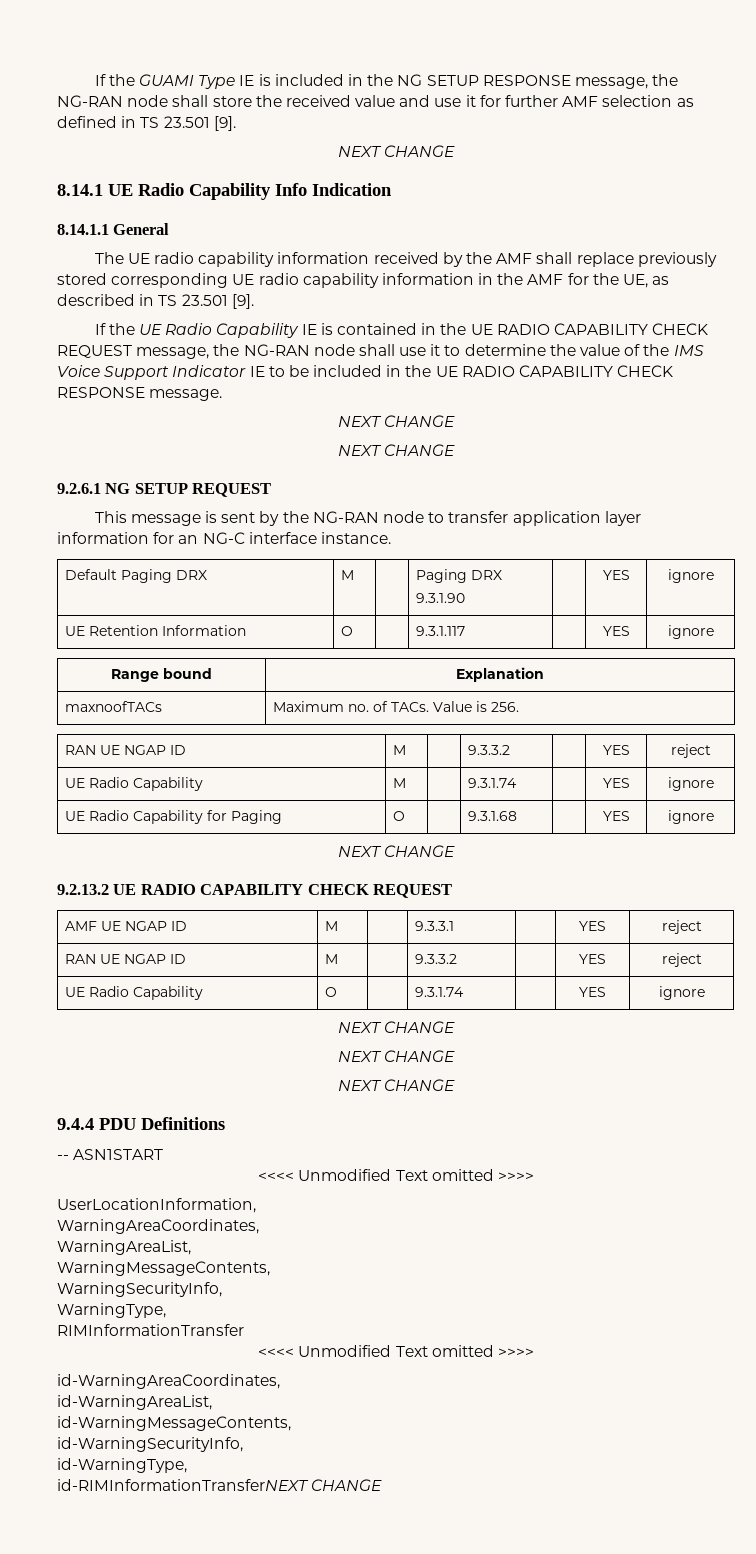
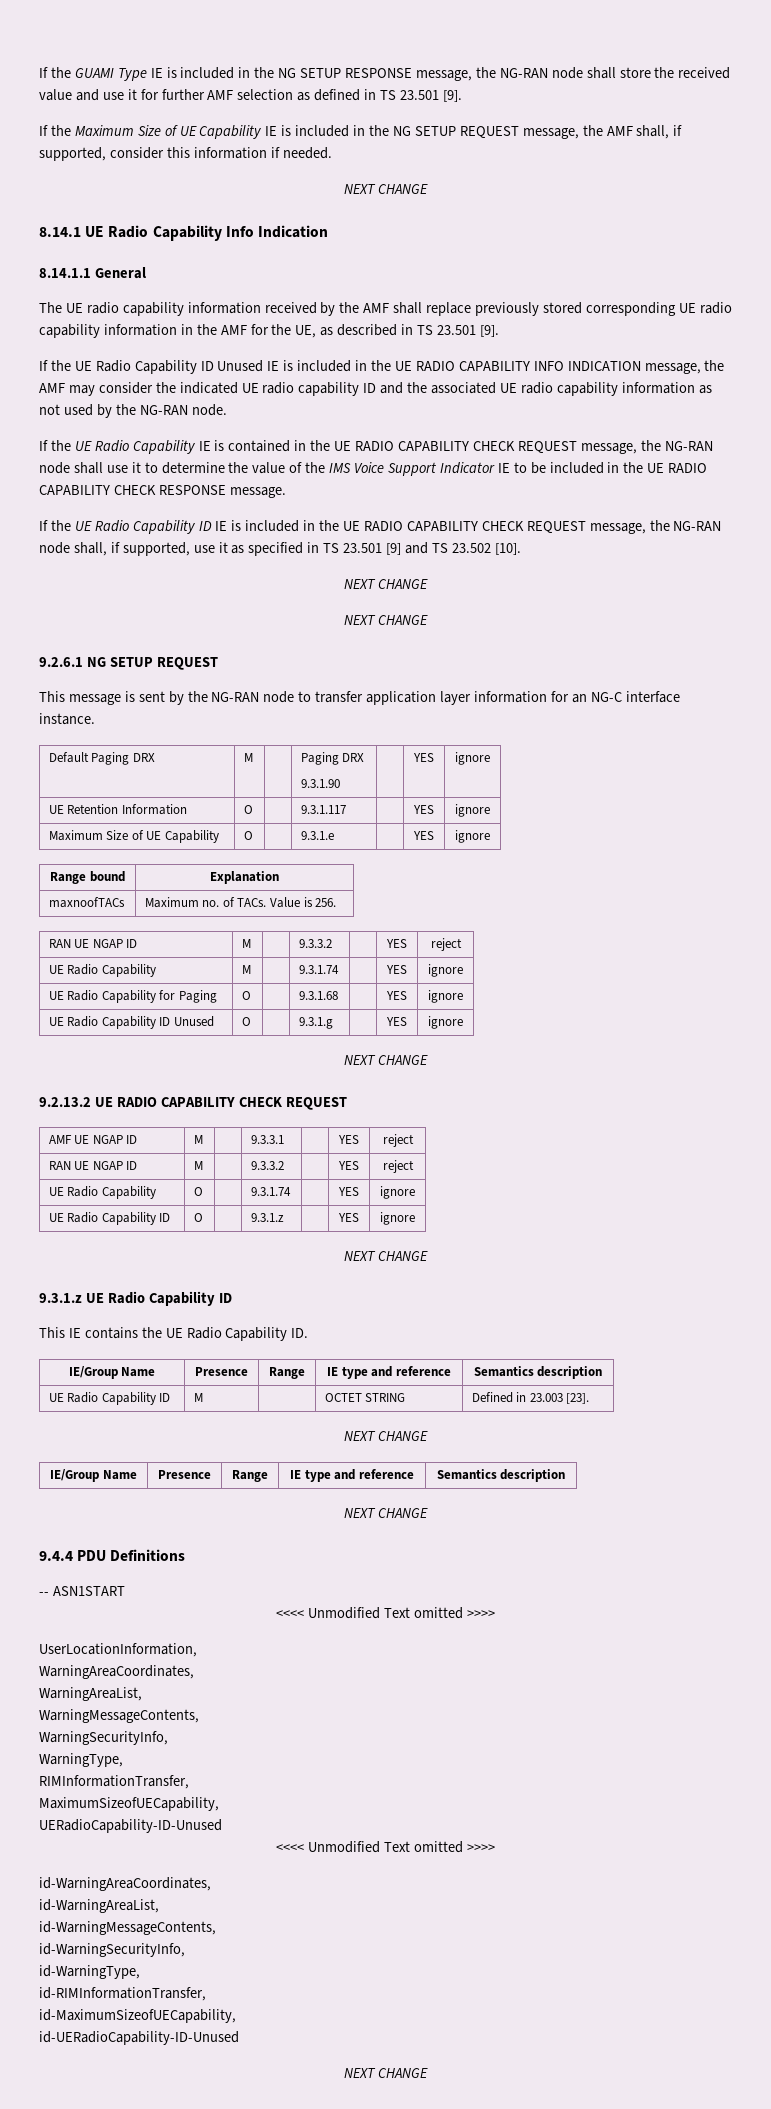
(236, 123) none -> [39,125,683,139] [39,147,332,161] // If the Maximum Size of UE Capability IE is included in the NG SETUP REQUEST message, the AMF shall, if supported, consider this information if needed.
(254, 301) none -> [39,360,725,374] [39,382,712,396] [39,404,227,418] // If the UE Radio Capability ID Unused IE is included in the UE RADIO CAPABILITY INFO INDICATION message, the AMF may consider the indicated UE radio capability ID and the associated UE radio capability information as not used by the NG-RAN node.
(223, 395) none -> [39,520,722,534] [39,542,521,556] // If the UE Radio Capability ID IE is included in the UE RADIO CAPABILITY CHECK REQUEST message, the NG-RAN node shall, if supported, use it as specified in TS 23.501 [9] and TS 23.502 [10].
(714, 632) none -> [48,830,219,843] [243,831,253,840] [300,831,334,840] [413,831,434,840] [455,830,490,843] // Maximum Size of UE Capability | O | | 9.3.1.e | | YES | ignore
(714, 817) none -> [48,1016,214,1029] [241,1017,251,1026] [298,1017,333,1029] [386,1017,407,1026] [428,1016,463,1029] // UE Radio Capability ID Unused | O | | 9.3.1.g | | YES | ignore
[337,1021,456,1033] [337,1050,456,1062] // NEXT CHANGE // NEXT CHANGE -> [48,1212,171,1225] [193,1213,203,1222] [250,1213,284,1222] [338,1213,359,1222] [380,1212,415,1225] [344,1251,428,1261] [39,1291,232,1306] [39,1327,309,1341] [68,1366,156,1379] [195,1367,248,1376] [269,1367,305,1379] [327,1366,451,1379] [473,1366,603,1379] [48,1392,171,1405] [193,1393,203,1402] [324,1393,406,1402] [471,1392,590,1404] [344,1431,428,1441] [50,1469,137,1482] [158,1470,211,1479] [232,1470,268,1482] [290,1469,414,1482] [436,1469,566,1482] // UE Radio Capability ID | O | | 9.3.1.z | | YES | ignore // NEXT CHANGE // 9.3.1.z UE Radio Capability ID // This IE contains the UE Radio Capability ID. // IE/Group Name | Presence | Range | IE type and reference | Semantics description // UE Radio Capability ID | M | | OCTET STRING | Defined in 23.003 [23]. // NEXT CHANGE // IE/Group Name | Presence | Range | IE type and reference | Semantics description
[57,1324,244,1336] RIMInformationTransfer -> [39,1775,189,1789] [39,1797,219,1811] [39,1819,222,1833] RIMInformationTransfer, // MaximumSizeofUECapability, // UERadioCapability-ID-Unused
[57,1479,309,1491] id-RIMInformationTransferNEXT -> [39,1987,206,2001] [39,2009,236,2023] [39,2031,239,2045] [344,2068,377,2078] id-RIMInformationTransfer, // id-MaximumSizeofUECapability, // id-UERadioCapability-ID-Unused // NEXT

